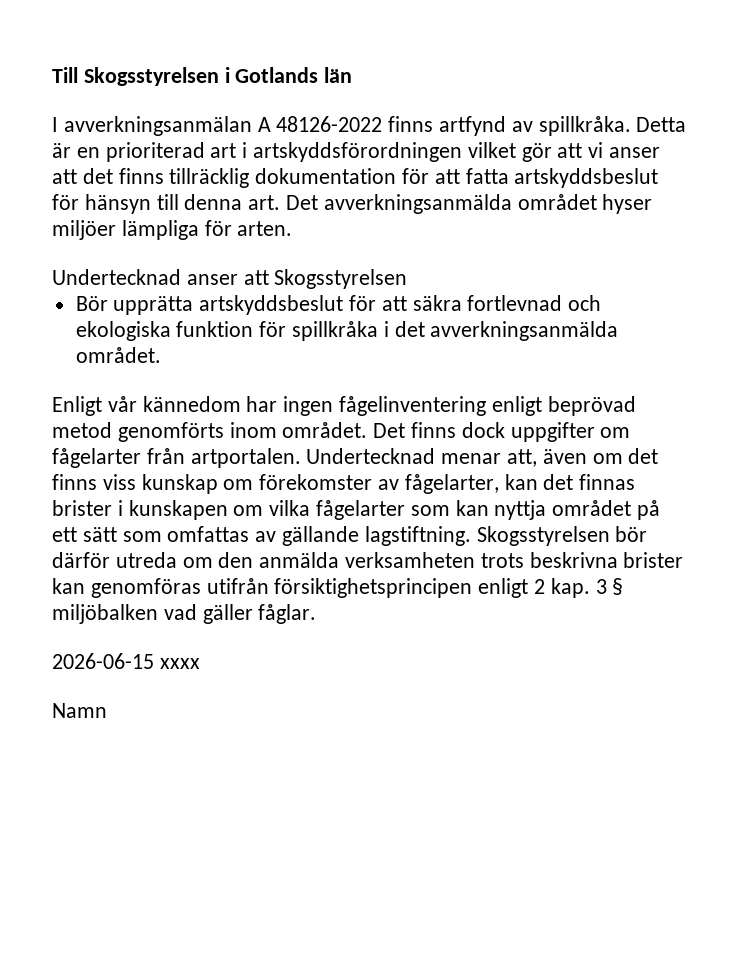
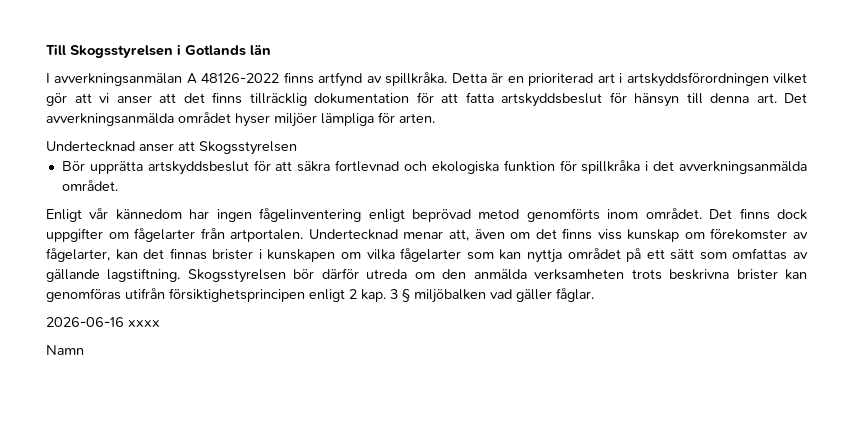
[52,653,154,669] 2026-06-15 -> [46,317,124,327] 2026-06-16

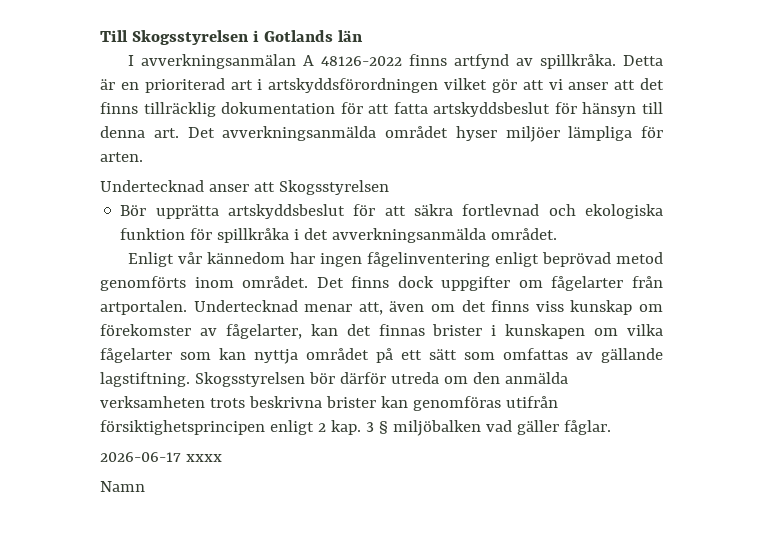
[46,317,124,327] 2026-06-16 -> [100,452,181,462] 2026-06-17

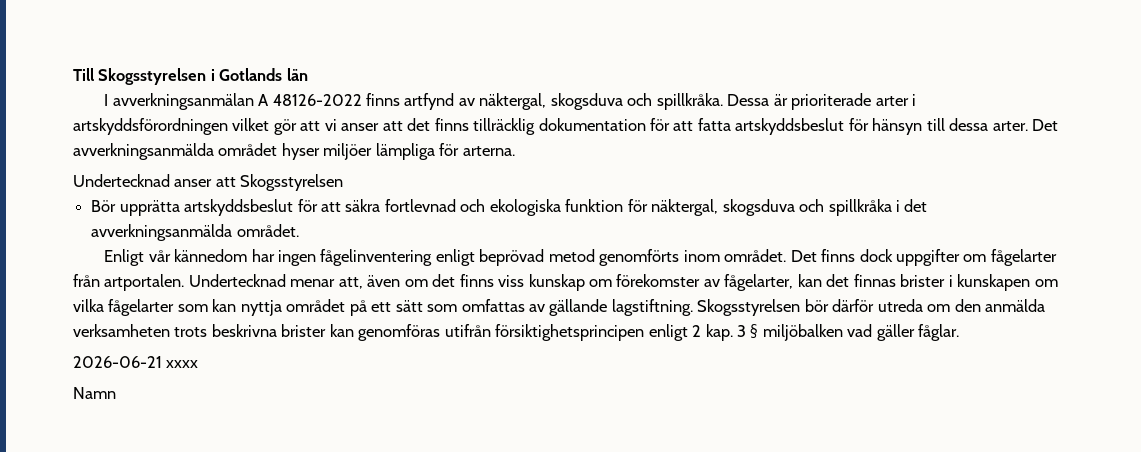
[539,54,663,69] [100,78,253,93] spillkråka. Detta är en prioriterad art -> [479,93,909,110] näktergal, skogsduva och spillkråka. Dessa är prioriterade arter
[100,126,179,138] denna art. -> [949,118,1028,131] dessa arter.
[100,152,143,162] arten. -> [462,146,515,156] arterna.
(213, 234) none -> [651,199,825,216] näktergal, skogsduva och
[100,452,181,462] 2026-06-17 -> [73,356,162,368] 2026-06-21

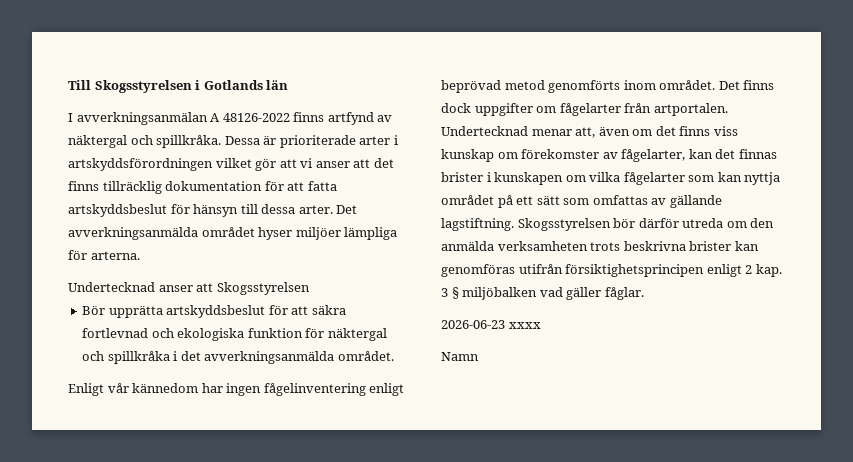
[479,93,623,110] näktergal, skogsduva -> [68,135,127,148] näktergal
[651,199,795,216] näktergal, skogsduva -> [327,328,387,341] näktergal
[73,356,162,368] 2026-06-21 -> [441,320,505,329] 2026-06-23

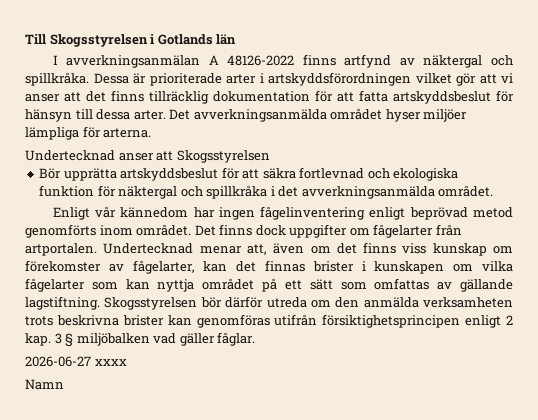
[441,320,505,329] 2026-06-23 -> [25,356,91,367] 2026-06-27

